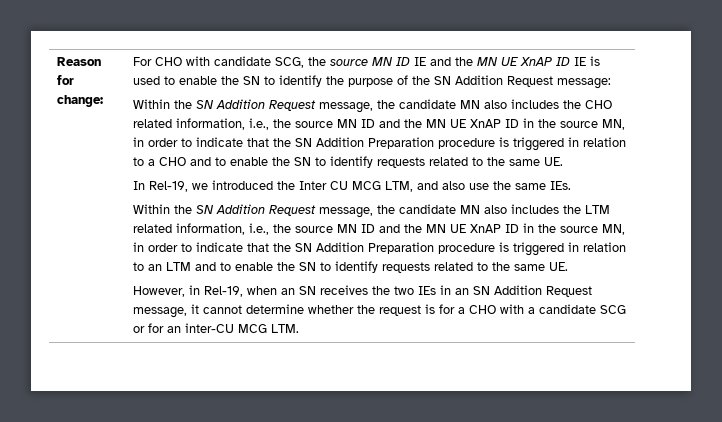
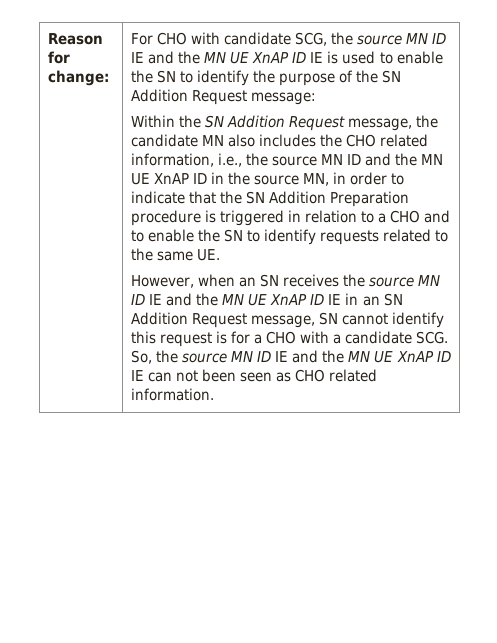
[133,180,572,192] [133,204,611,218] [133,223,626,235] [133,242,627,256] [133,261,569,273] [133,285,437,297] In Rel-19, we introduced the Inter CU MCG LTM, and also use the same IEs. // Within the SN Addition Request message, the candidate MN also includes the LTM related information, i.e., the source MN ID and the MN UE XnAP ID in the source MN, in order to indicate that the SN Addition Preparation procedure is triggered in relation to an LTM and to enable the SN to identify requests related to the same UE. // However, in Rel-19, when an SN receives the two IEs -> [131,274,441,288] [131,293,342,306] However, when an SN receives the source MN ID IE and the MN UE XnAP ID IE
[191,304,376,314] it cannot determine whether the -> [319,312,445,328] [131,331,157,344] SN cannot identify this
[600,305,627,314] [133,323,300,333] SCG or for an inter-CU MCG LTM. -> [416,331,449,344] [131,350,451,364] [131,369,378,382] [131,388,215,401] SCG. So, the source MN ID IE and the MN UE XnAP ID IE can not been seen as CHO related information.

